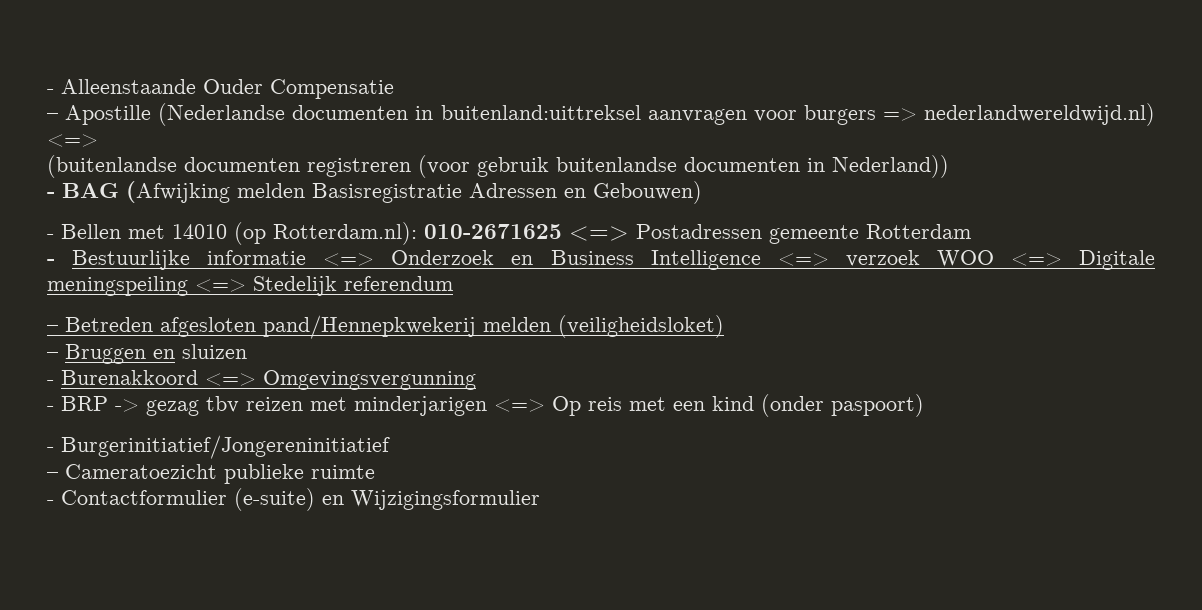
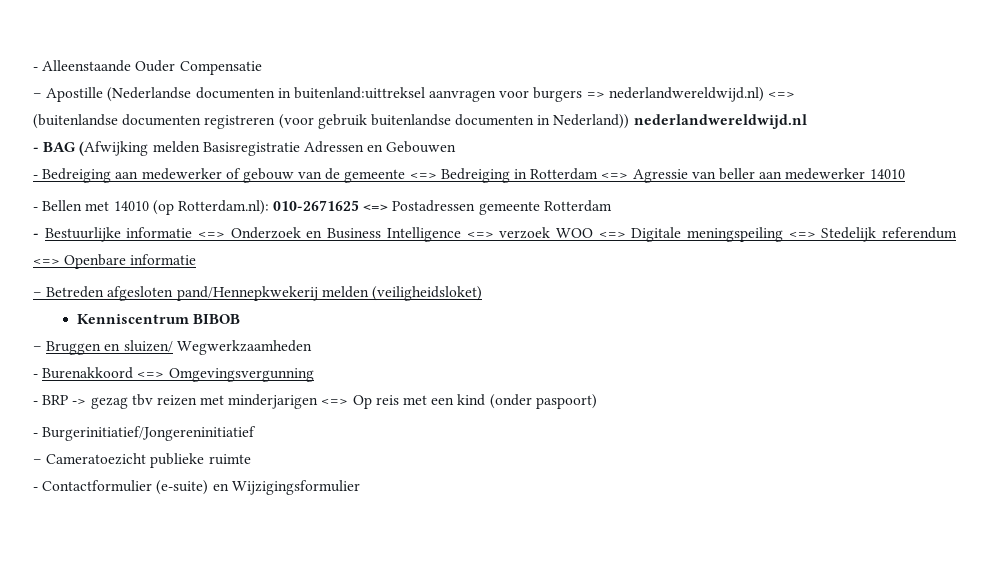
(949, 166) none -> [633,114,807,129] nederlandwereldwijd.nl
[593,181,702,204] Gebouwen) -> [386,141,457,153] [33,168,905,183] Gebouwen // - Bedreiging aan medewerker of gebouw van de gemeente <=> Bedreiging in Rotterdam <=> Agressie van beller aan medewerker 14010
(453, 283) none -> [33,254,197,269] <=> Openbare informatie
(724, 326) none -> [76,314,241,324] // Kenniscentrum BIBOB
[182,344,247,359] sluizen -> [123,340,312,355] sluizen/ Wegwerkzaamheden

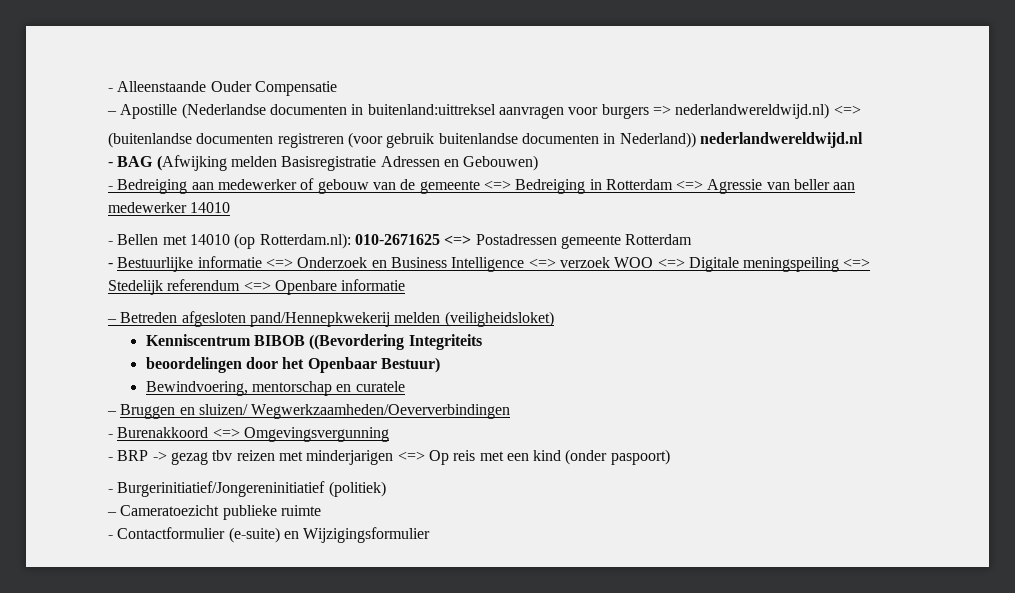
[386,141,457,153] Gebouwen -> [463,155,539,171] Gebouwen)
(241, 319) none -> [309,334,482,350] [145,357,440,373] [145,381,405,396] ((Bevordering Integriteits // beoordelingen door het Openbaar Bestuur) // Bewindvoering, mentorschap en curatele
[176,340,312,355] Wegwerkzaamheden -> [251,404,511,419] Wegwerkzaamheden/Oeververbindingen
(257, 433) none -> [328,481,386,497] (politiek)

